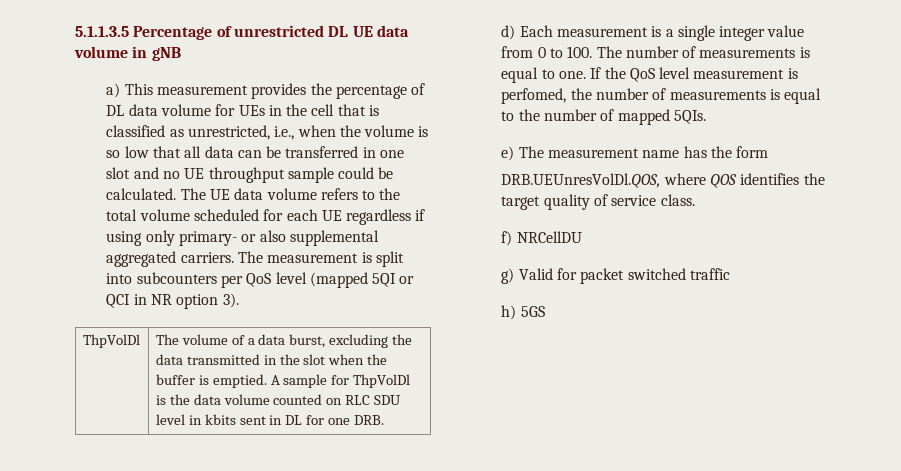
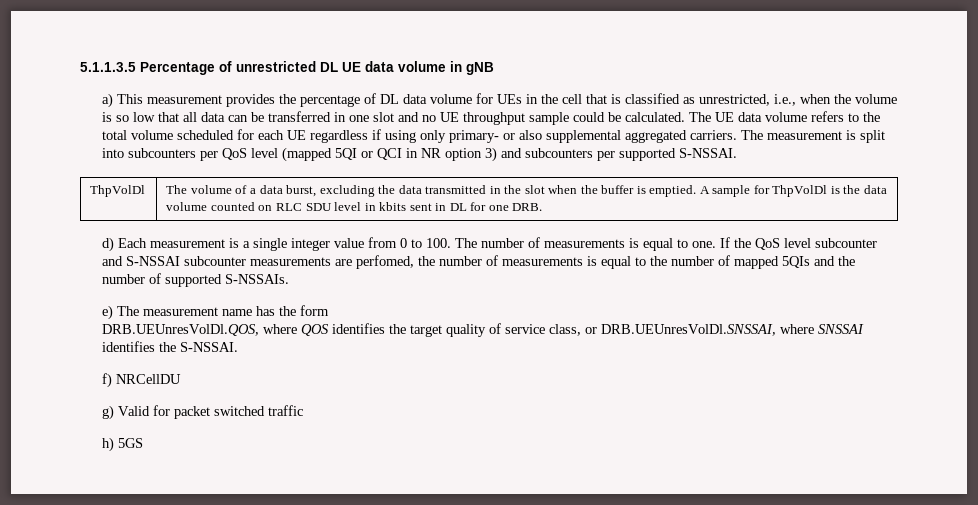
[222,293,239,308] 3). -> [484,147,737,162] 3) and subcounters per supported S-NSSAI.
[693,68,798,79] measurement is -> [814,238,877,248] [101,256,352,266] subcounter and S-NSSAI subcounter measurements are
[673,110,706,124] 5QIs. -> [781,256,855,268] [101,273,289,287] 5QIs and the number of supported S-NSSAIs.
[660,194,695,206] class. -> [548,324,864,336] [101,341,238,352] class, or DRB.UEUnresVolDl.SNSSAI, where SNSSAI identifies the S-NSSAI.

